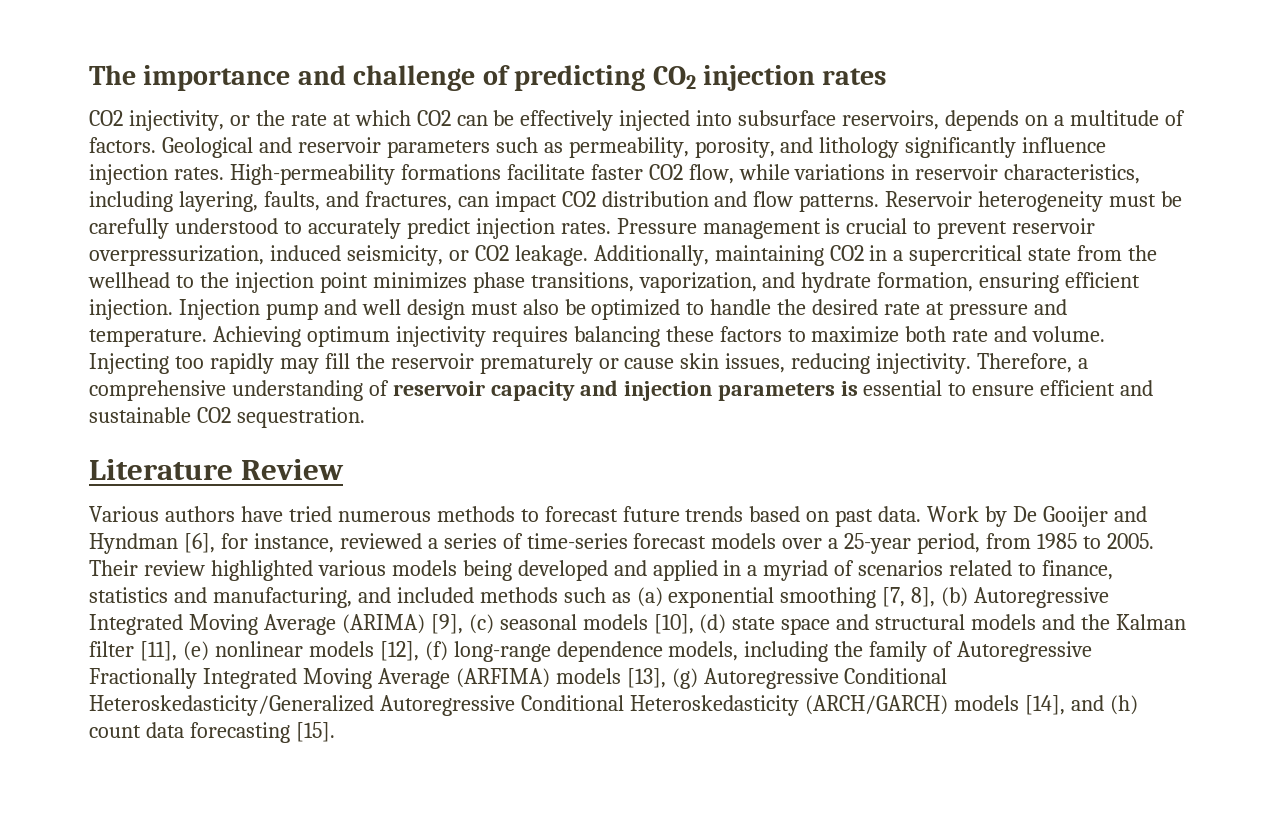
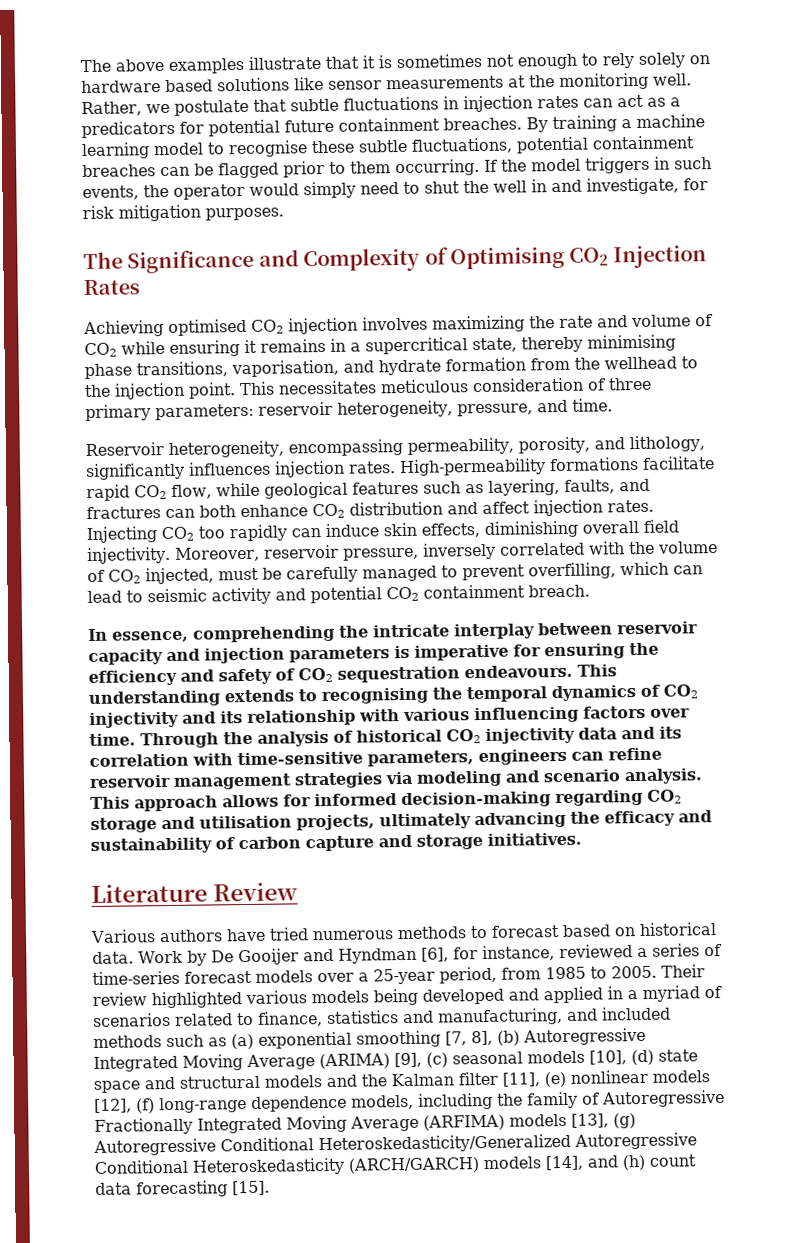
[89,65,887,91] [89,110,1185,131] [89,137,1107,158] [89,164,1141,185] [89,191,1183,212] [89,218,1096,239] [89,245,1072,266] The importance and challenge of predicting CO2 injection rates // CO2 injectivity, or the rate at which CO2 can be effectively injected into subsurface reservoirs, depends on a multitude of factors. Geological and reservoir parameters such as permeability, porosity, and lithology significantly influence injection rates. High-permeability formations facilitate faster CO2 flow, while variations in reservoir characteristics, including layering, faults, and fractures, can impact CO2 distribution and flow patterns. Reservoir heterogeneity must be carefully understood to accurately predict injection rates. Pressure management is crucial to prevent reservoir overpressurization, induced seismicity, or CO2 leakage. Additionally, maintaining CO2 in a supercritical state -> [80,52,710,74] [81,72,692,94] [81,94,681,117] [81,114,705,139] [81,135,694,160] [82,156,712,179] [82,177,708,201] [82,204,284,222] [83,245,707,274] [83,279,140,296] [83,314,713,338] [84,334,676,358] [84,357,526,380] The above examples illustrate that it is sometimes not enough to rely solely on hardware based solutions like sensor measurements at the monitoring well. Rather, we postulate that subtle fluctuations in injection rates can act as a predicators for potential future containment breaches. By training a machine learning model to recognise these subtle fluctuations, potential containment breaches can be flagged prior to them occurring. If the model triggers in such events, the operator would simply need to shut the well in and investigate, for risk mitigation purposes. // The Significance and Complexity of Optimising CO2 Injection Rates // Achieving optimised CO2 injection involves maximizing the rate and volume of CO2 while ensuring it remains in a supercritical state, thereby minimising phase transitions, vaporisation, and hydrate formation
[319,272,1141,293] [89,299,1067,320] [89,326,1106,347] [89,353,1089,374] [89,380,389,401] point minimizes phase transitions, vaporization, and hydrate formation, ensuring efficient injection. Injection pump and well design must also be optimized to handle the desired rate at pressure and temperature. Achieving optimum injectivity requires balancing these factors to maximize both rate and volume. Injecting too rapidly may fill the reservoir prematurely or cause skin issues, reducing injectivity. Therefore, a comprehensive understanding of -> [188,377,652,399] [85,398,613,422] [85,435,705,458] [85,456,715,481] [86,478,650,502] [86,499,654,520] [86,519,679,544] [87,540,718,565] [87,561,703,585] [87,584,590,605] [88,622,613,643] point. This necessitates meticulous consideration of three primary parameters: reservoir heterogeneity, pressure, and time. // Reservoir heterogeneity, encompassing permeability, porosity, and lithology, significantly influences injection rates. High-permeability formations facilitate rapid CO2 flow, while geological features such as layering, faults, and fractures can both enhance CO2 distribution and affect injection rates. Injecting CO2 too rapidly can induce skin effects, diminishing overall field injectivity. Moreover, reservoir pressure, inversely correlated with the volume of CO2 injected, must be carefully managed to prevent overfilling, which can lead to seismic activity and potential CO2 containment breach. // In essence, comprehending the intricate interplay between
[863,380,1154,396] [89,407,365,428] essential to ensure efficient and sustainable CO2 sequestration. -> [414,642,659,661] [88,664,617,687] [88,684,699,708] [89,705,690,729] [89,726,682,749] [89,747,662,768] [89,768,703,790] [90,789,682,812] [90,810,712,833] [90,832,582,854] imperative for ensuring the efficiency and safety of CO2 sequestration endeavours. This understanding extends to recognising the temporal dynamics of CO2 injectivity and its relationship with various influencing factors over time. Through the analysis of historical CO2 injectivity data and its correlation with time-sensitive parameters, engineers can refine reservoir management strategies via modeling and scenario analysis. This approach allows for informed decision-making regarding CO2 storage and utilisation projects, ultimately advancing the efficacy and sustainability of carbon capture and storage initiatives.
[622,506,744,522] future trends -> (560, 931) none
[835,509,874,527] past -> [638,922,717,937] historical

